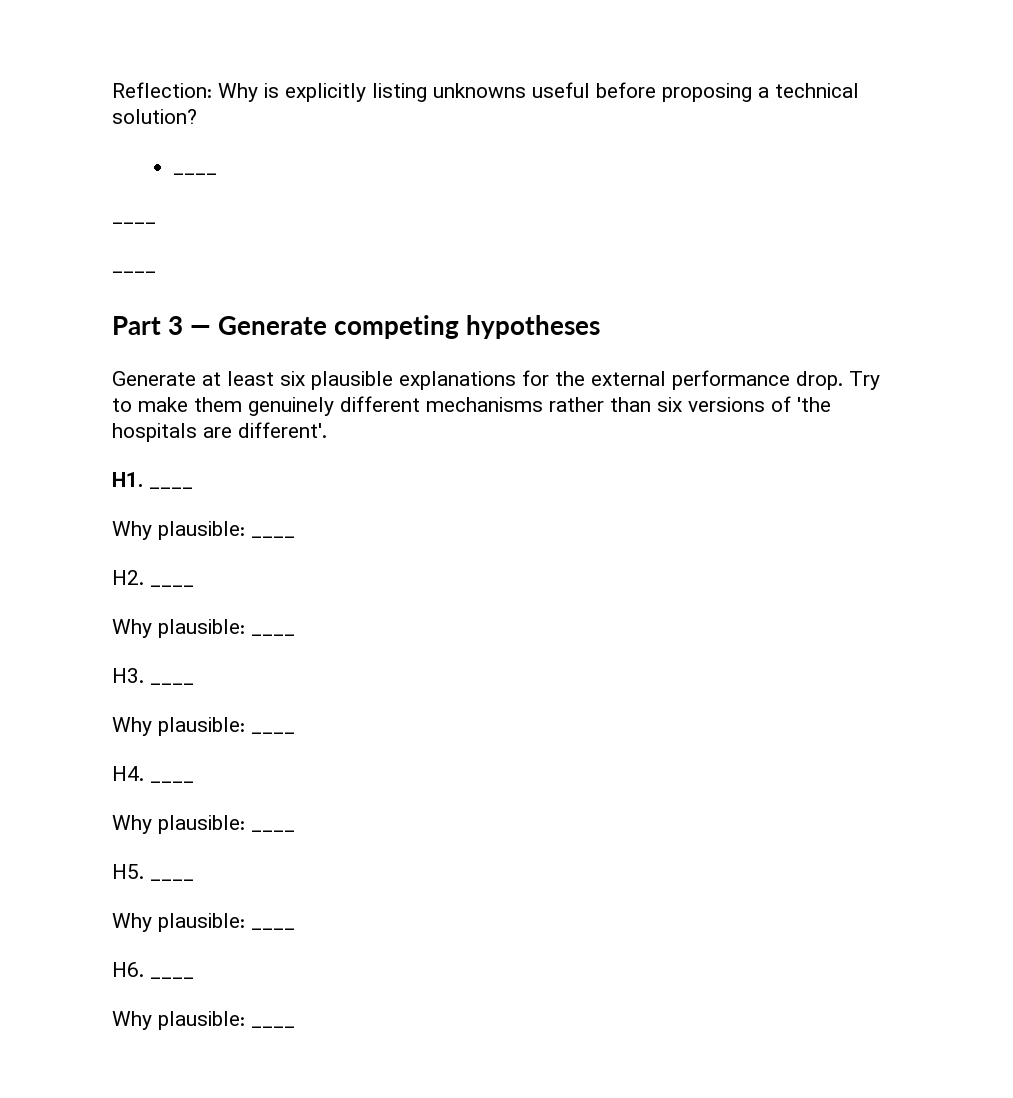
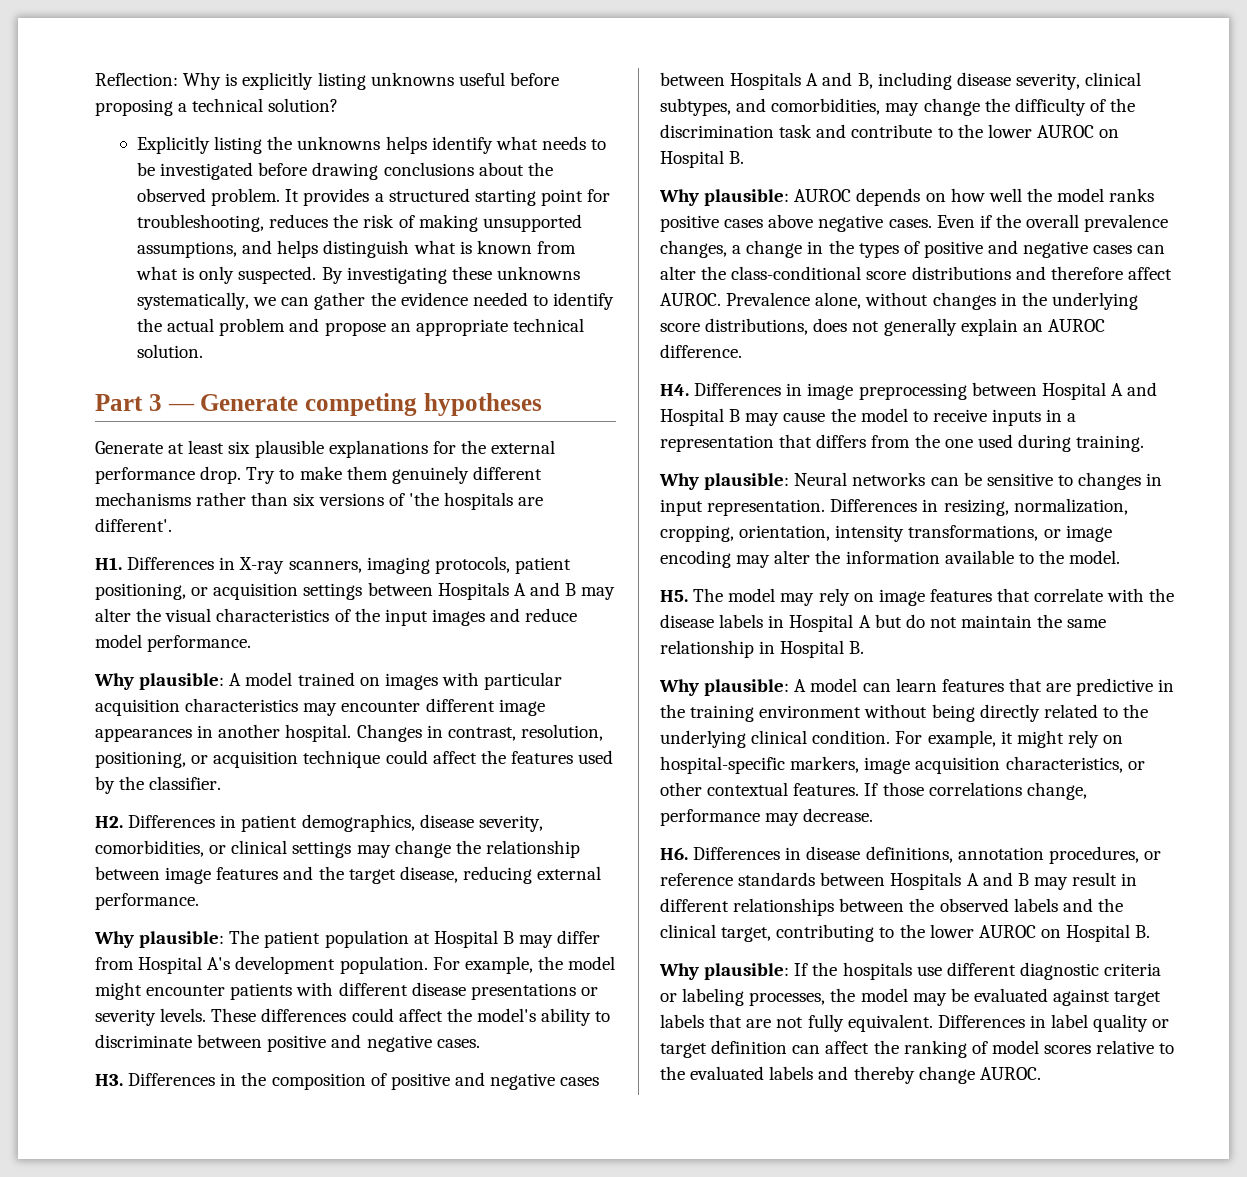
[172,173,217,175] [112,222,156,224] [112,271,156,273] ____ // ____ // ____ -> [137,136,607,154] [137,162,553,180] [137,188,611,206] [137,214,582,232] [137,240,576,258] [136,266,580,284] [137,292,615,310] [137,318,584,336] [137,344,204,358] Explicitly listing the unknowns helps identify what needs to be investigated before drawing conclusions about the observed problem. It provides a structured starting point for troubleshooting, reduces the risk of making unsupported assumptions, and helps distinguish what is known from what is only suspected. By investigating these unknowns systematically, we can gather the evidence needed to identify the actual problem and propose an appropriate technical solution.
[149,487,193,489] [112,521,295,540] [112,570,144,585] [150,585,194,587] [112,619,295,638] [112,668,144,683] [150,683,194,685] [112,717,295,736] [112,766,144,781] [150,781,194,783] [112,815,295,834] [112,864,144,879] [150,879,194,881] [112,913,295,932] [112,962,144,977] [150,977,194,979] [112,1011,295,1030] ____ // Why plausible: ____ // H2. ____ // Why plausible: ____ // H3. ____ // Why plausible: ____ // H4. ____ // Why plausible: ____ // H5. ____ // Why plausible: ____ // H6. ____ // Why plausible: ____ -> [127,556,571,574] [95,582,616,600] [95,608,578,626] [95,634,252,652] [94,672,563,690] [95,698,545,716] [95,724,603,742] [95,750,614,768] [95,776,222,794] [95,814,543,832] [95,840,580,858] [95,866,602,884] [95,893,199,910] [94,930,601,948] [95,956,616,974] [95,982,598,1000] [95,1008,611,1026] [95,1034,480,1052] [95,1072,600,1090] [660,72,1142,90] [660,98,1136,116] [660,124,1120,138] [660,150,745,168] [659,188,1155,206] [660,214,1169,232] [660,240,1166,258] [660,266,1172,280] [660,292,1138,310] [660,318,1105,336] [660,344,742,358] [660,382,1158,400] [660,408,1077,426] [660,434,1145,452] [659,472,1163,490] [660,498,1128,516] [660,525,1112,542] [660,550,1121,568] [660,588,1175,606] [660,614,1107,632] [660,640,865,658] [659,678,1175,696] [660,704,1149,722] [660,730,1124,748] [660,756,1145,774] [660,782,1087,800] [660,808,874,826] [660,846,1161,864] [660,872,1138,890] [660,898,1123,916] [660,924,1151,942] [659,962,1162,980] [660,988,1162,1006] [660,1014,1170,1032] [660,1040,1175,1058] [660,1066,1041,1084] Differences in X-ray scanners, imaging protocols, patient positioning, or acquisition settings between Hospitals A and B may alter the visual characteristics of the input images and reduce model performance. // Why plausible: A model trained on images with particular acquisition characteristics may encounter different image appearances in another hospital. Changes in contrast, resolution, positioning, or acquisition technique could affect the features used by the classifier. // H2. Differences in patient demographics, disease severity, comorbidities, or clinical settings may change the relationship between image features and the target disease, reducing external performance. // Why plausible: The patient population at Hospital B may differ from Hospital A's development population. For example, the model might encounter patients with different disease presentations or severity levels. These differences could affect the model's ability to discriminate between positive and negative cases. // H3. Differences in the composition of positive and negative cases between Hospitals A and B, including disease severity, clinical subtypes, and comorbidities, may change the difficulty of the discrimination task and contribute to the lower AUROC on Hospital B. // Why plausible: AUROC depends on how well the model ranks positive cases above negative cases. Even if the overall prevalence changes, a change in the types of positive and negative cases can alter the class-conditional score distributions and therefore affect AUROC. Prevalence alone, without changes in the underlying score distributions, does not generally explain an AUROC difference. // H4. Differences in image preprocessing between Hospital A and Hospital B may cause the model to receive inputs in a representation that differs from the one used during training. // Why plausible: Neural networks can be sensitive to changes in input representation. Differences in resizing, normalization, cropping, orientation, intensity transformations, or image encoding may alter the information available to the model. // H5. The model may rely on image features that correlate with the disease labels in Hospital A but do not maintain the same relationship in Hospital B. // Why plausible: A model can learn features that are predictive in the training environment without being directly related to the underlying clinical condition. For example, it might rely on hospital-specific markers, image acquisition characteristics, or other contextual features. If those correlations change, performance may decrease. // H6. Differences in disease definitions, annotation procedures, or reference standards between Hospitals A and B may result in different relationships between the observed labels and the clinical target, contributing to the lower AUROC on Hospital B. // Why plausible: If the hospitals use different diagnostic criteria or labeling processes, the model may be evaluated against target labels that are not fully equivalent. Differences in label quality or target definition can affect the ranking of model scores relative to the evaluated labels and thereby change AUROC.

